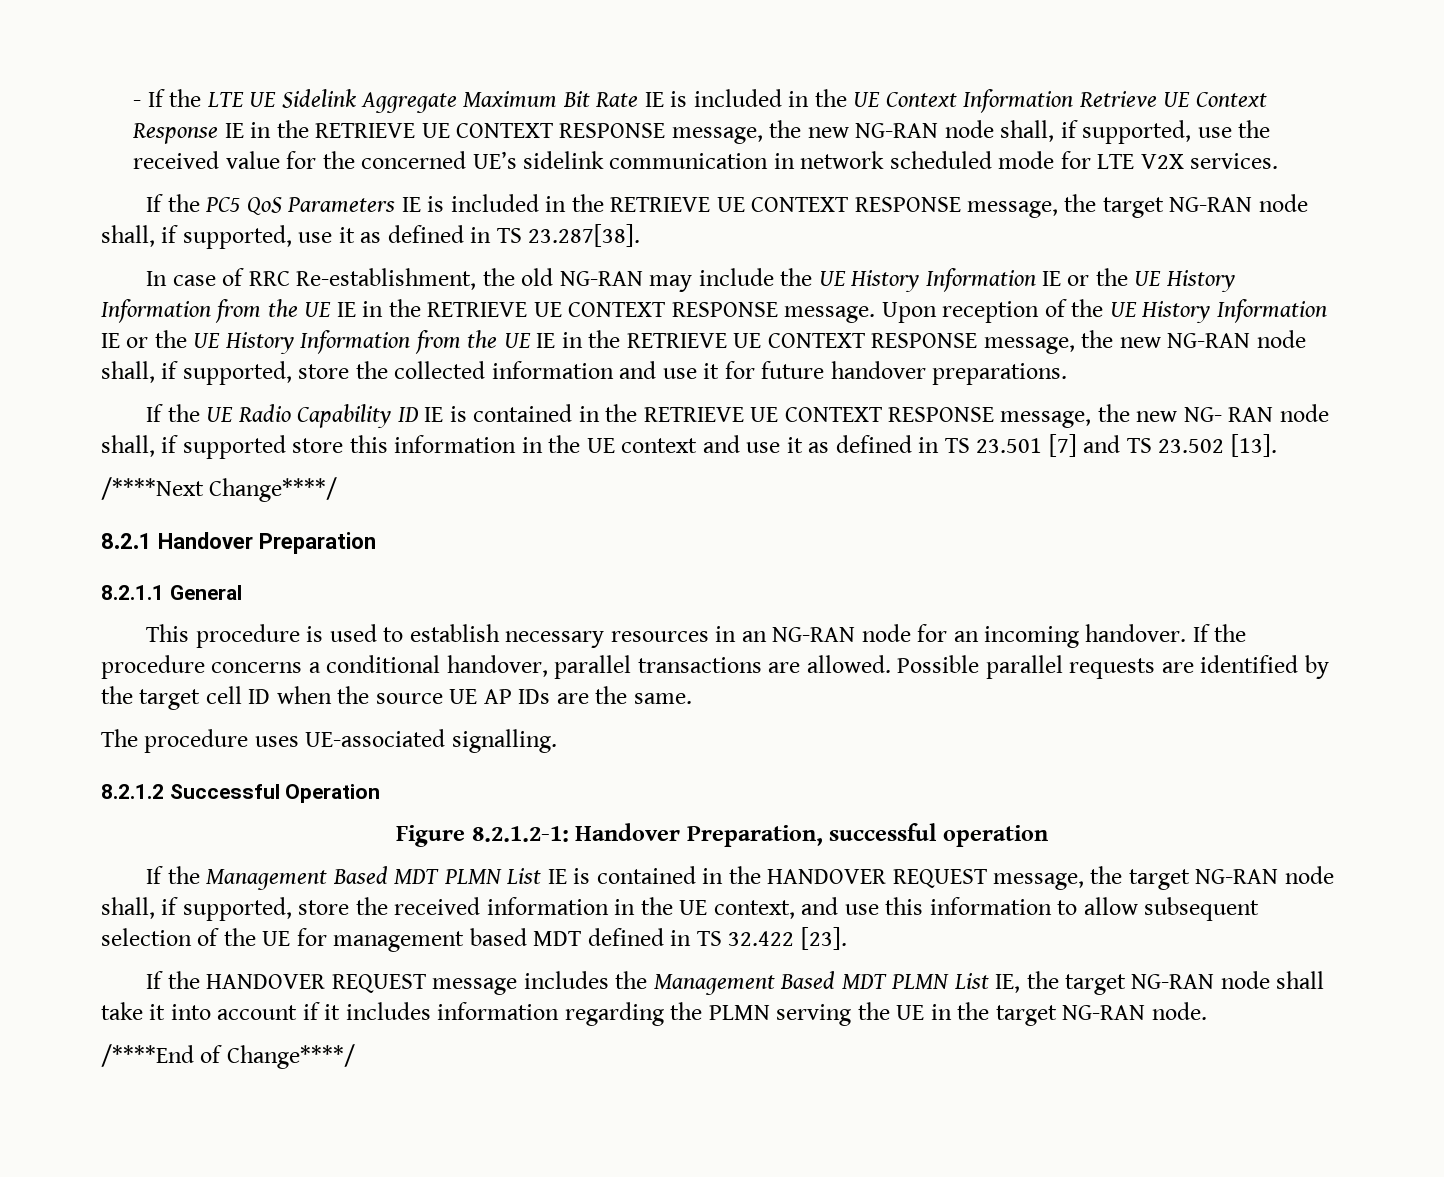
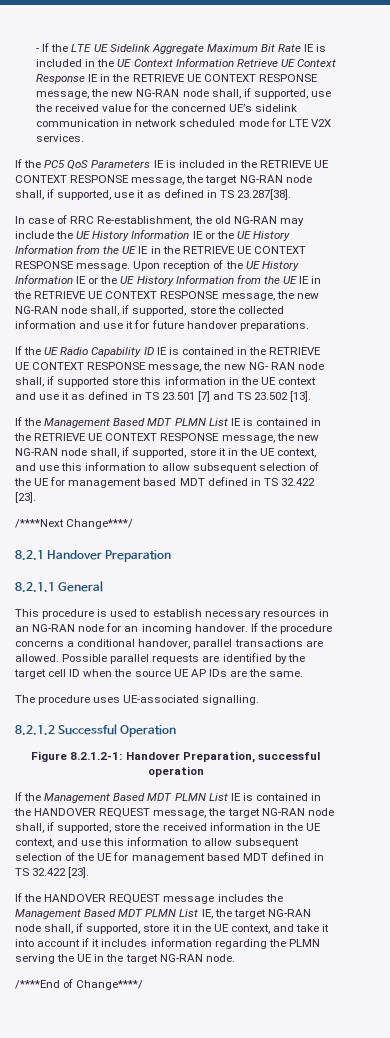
(1277, 445) none -> [15,417,322,428] [14,433,319,443] [15,447,317,458] [15,462,319,473] [14,477,315,488] [15,492,36,503] // If the Management Based MDT PLMN List IE is contained in the RETRIEVE UE CONTEXT RESPONSE message, the new NG-RAN node shall, if supported, store it in the UE context, and use this information to allow subsequent selection of the UE for management based MDT defined in TS 32.422 [23].
[1276,971,1325,989] shall -> [44,923,295,934] shall, if supported, store it in the UE context, and

